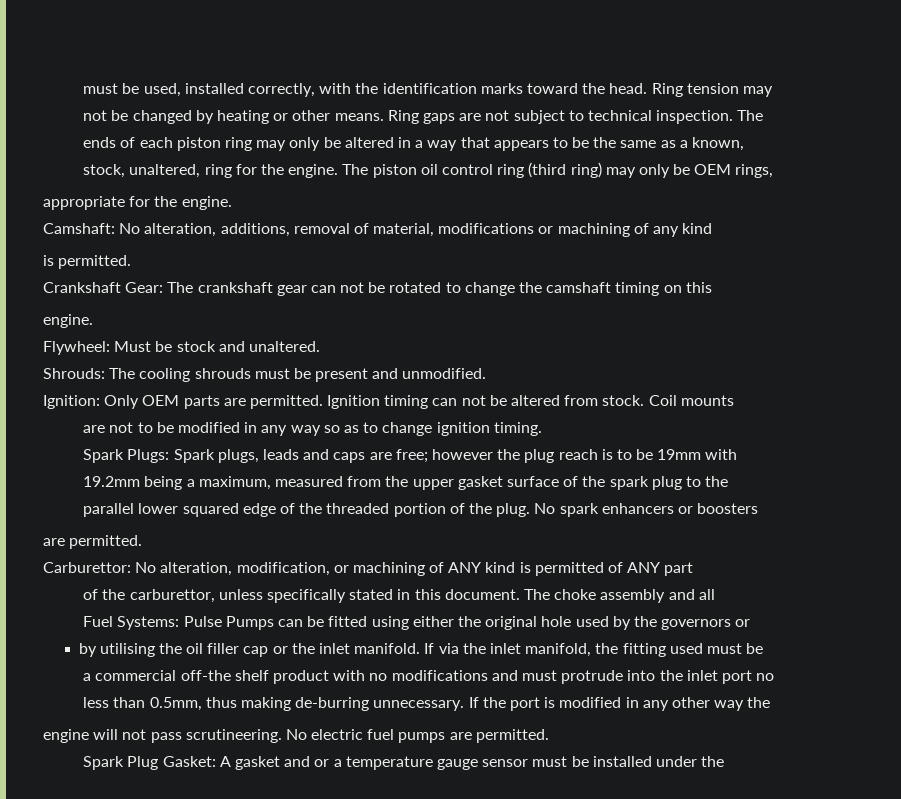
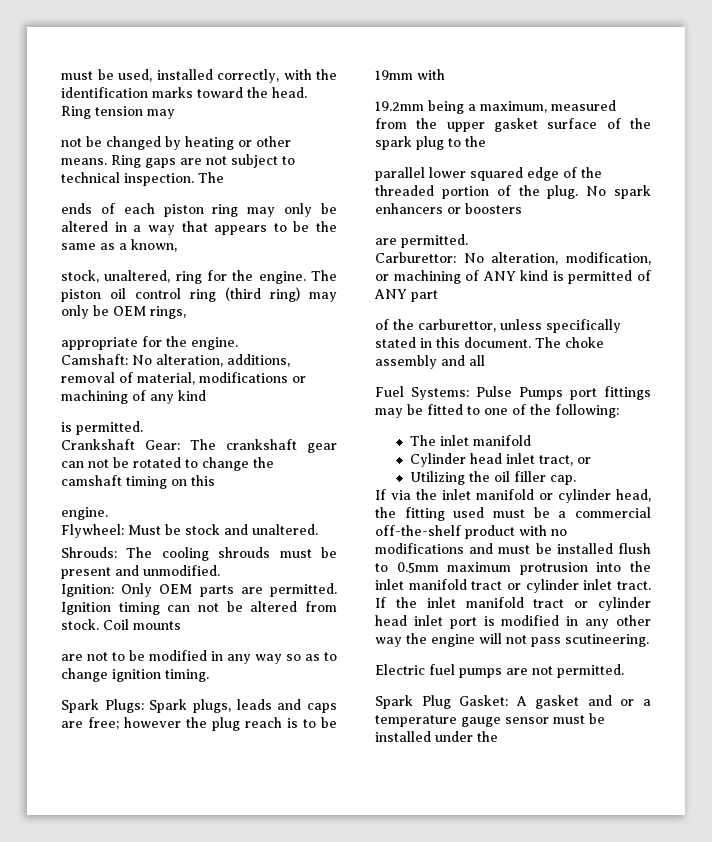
[278,616,732,630] can be fitted using either the original hole used by the governors -> [570,386,651,400] [375,404,619,418] [409,435,531,446] [409,453,573,467] port fittings may be fitted to one of the following: // The inlet manifold // Cylinder head inlet tract,
[78,643,155,657] by utilising -> [409,471,465,485] Utilizing
[243,643,592,657] cap or the inlet manifold. If via the inlet manifold, -> [549,475,576,485] [375,489,651,503] cap. // If via the inlet manifold or cylinder head,
(764, 648) // -> (550, 512) none
[180,670,269,681] off-the shelf -> [375,525,461,536] off-the-shelf
[561,670,775,684] [83,697,506,711] protrude into the inlet port no // less than 0.5mm, thus making de-burring unnecessary. If the -> [535,543,651,554] [375,561,651,575] [375,579,651,593] [375,597,651,611] [375,615,443,626] be installed flush to 0.5mm maximum protrusion into the inlet manifold tract or cylinder inlet tract. If the inlet manifold tract or cylinder head inlet
(771, 702) // -> (427, 638) none
[185,729,364,743] scrutineering. No electric -> [565,634,649,647] [375,664,425,675] scutineering. // Electric
(472, 736) none -> [532,666,553,675] not

